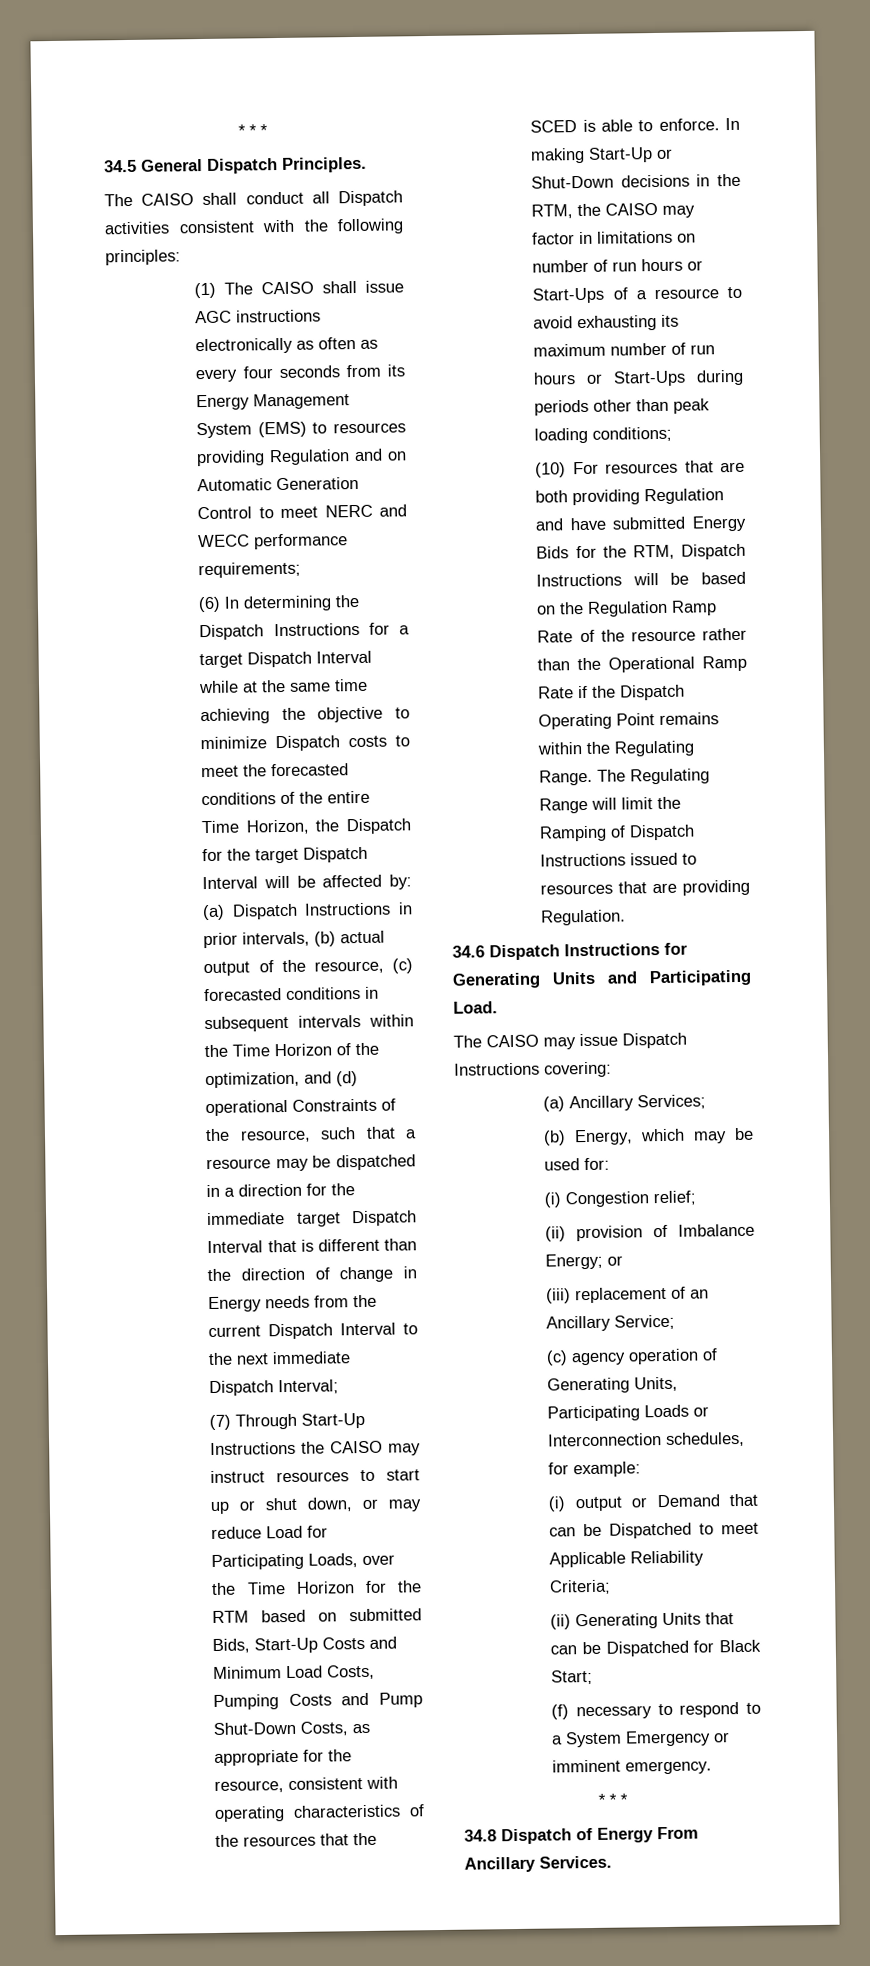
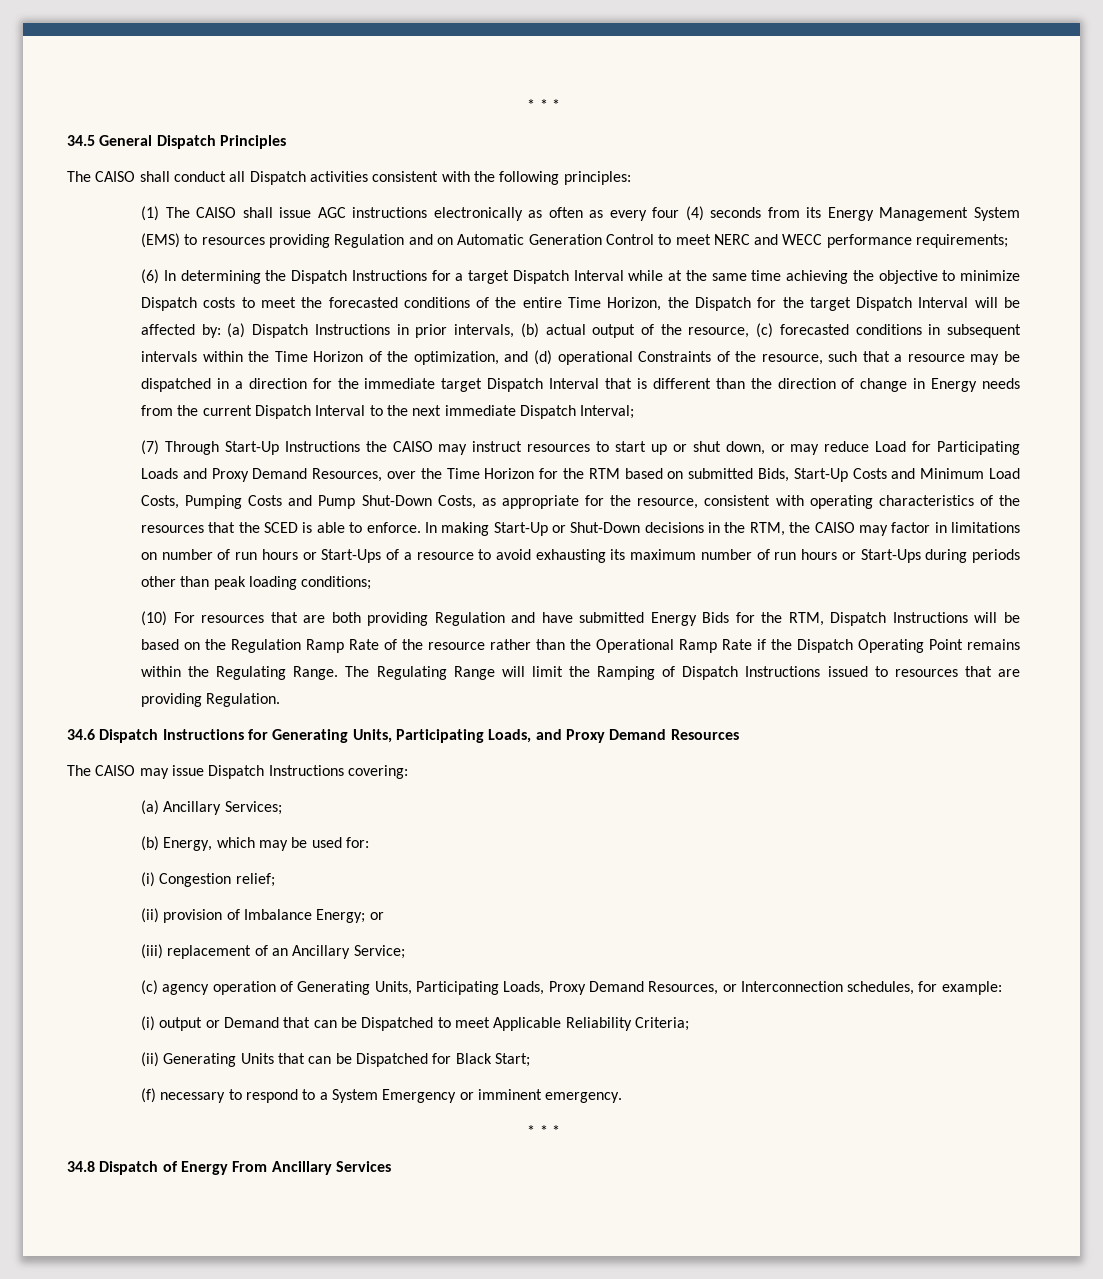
[282,156,367,173] Principles. -> [219,135,286,149] Principles
(273, 372) none -> [685,206,704,221] (4)
[308,1553,359,1568] Loads, -> [140,468,383,482] Loads and Proxy Demand Resources,
[552,969,752,987] [453,1001,498,1014] Units and Participating Load. -> [352,729,739,743] Units, Participating Loads, and Proxy Demand Resources
[644,1404,690,1418] Loads -> [503,981,719,995] Loads, Proxy Demand Resources,
[539,1855,612,1869] Services. -> [335,1161,391,1172] Services

